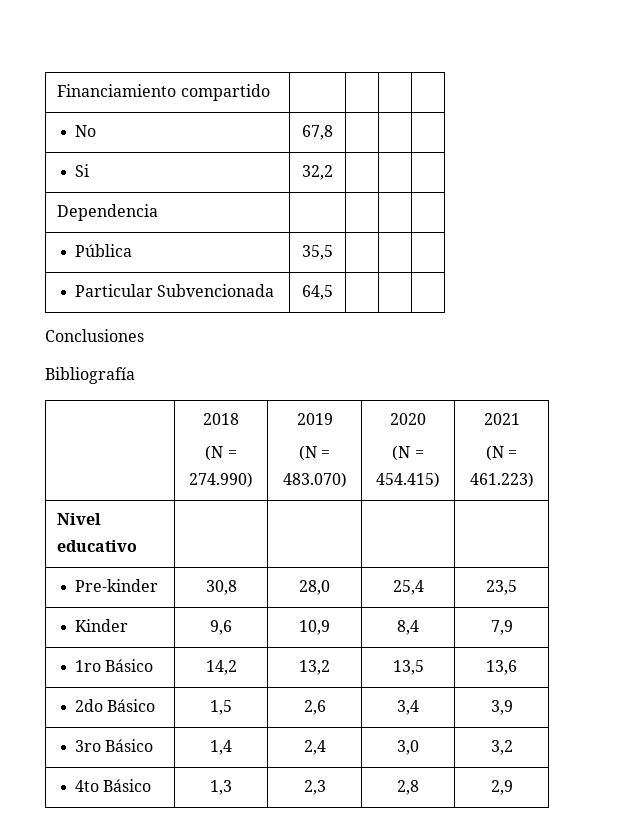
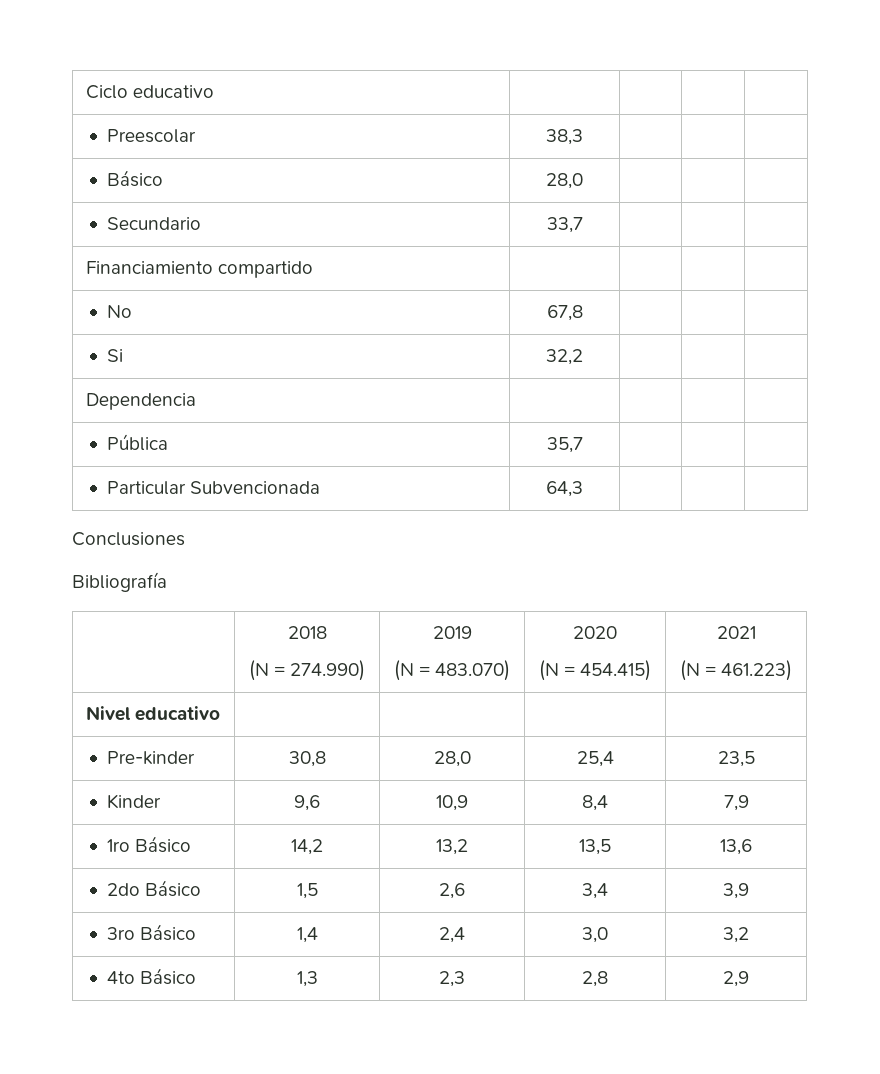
(57, 90) none -> [86,85,215,99] [107,129,197,143] [546,129,583,145] [107,170,164,187] [546,173,583,189] [107,217,202,230] [546,217,583,233] Ciclo educativo | | | | // Preescolar | 38,3 | | | // Básico | 28,0 | | | // Secundario | 33,7 | | | //
[302,245,333,260] 35,5 -> [546,437,583,453] 35,7
[302,285,333,300] 64,5 -> [546,481,583,497] 64,3

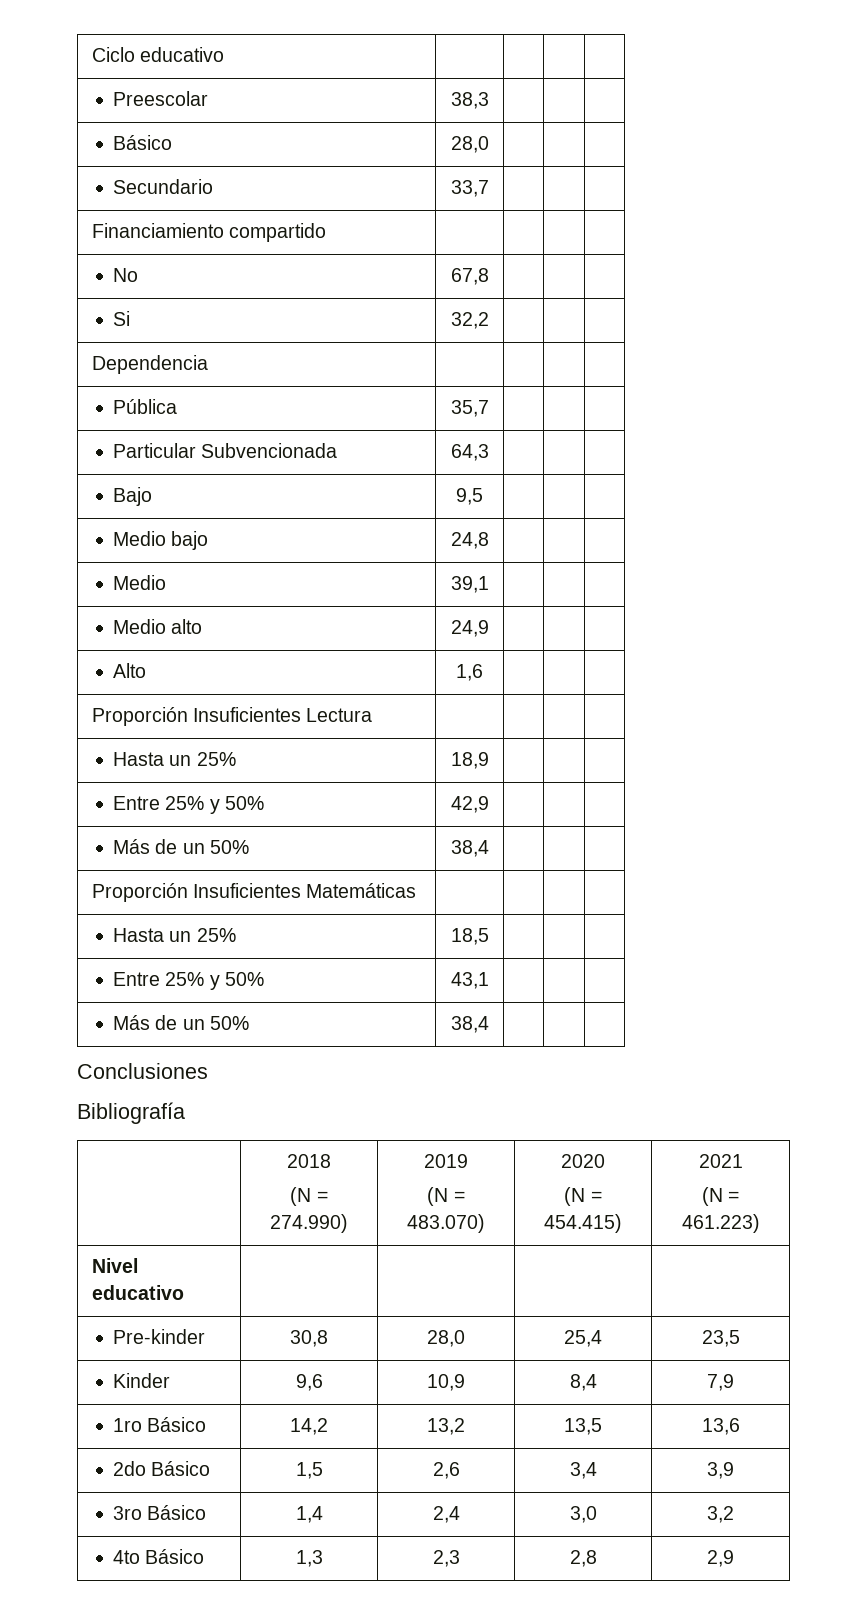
(583, 489) none -> [113,487,153,506] [456,488,483,505] [113,531,209,550] [450,532,489,549] [113,575,167,590] [450,576,489,593] [113,619,203,634] [450,620,489,637] [113,663,147,678] [456,664,483,681] [91,707,373,726] [113,752,236,766] [450,752,489,769] [113,796,265,814] [450,796,489,813] [113,839,250,854] [450,840,489,857] [91,883,417,902] [113,928,236,942] [450,928,489,945] [113,972,265,990] [450,972,489,989] [113,1015,250,1030] [450,1016,489,1033] // Bajo | 9,5 | | | // Medio bajo | 24,8 | | | // Medio | 39,1 | | | // Medio alto | 24,9 | | | // Alto | 1,6 | | | // Proporción Insuficientes Lectura | | | | // Hasta un 25% | 18,9 | | | // Entre 25% y 50% | 42,9 | | | // Más de un 50% | 38,4 | | | // Proporción Insuficientes Matemáticas | | | | // Hasta un 25% | 18,5 | | | // Entre 25% y 50% | 43,1 | | | // Más de un 50% | 38,4 | | |

